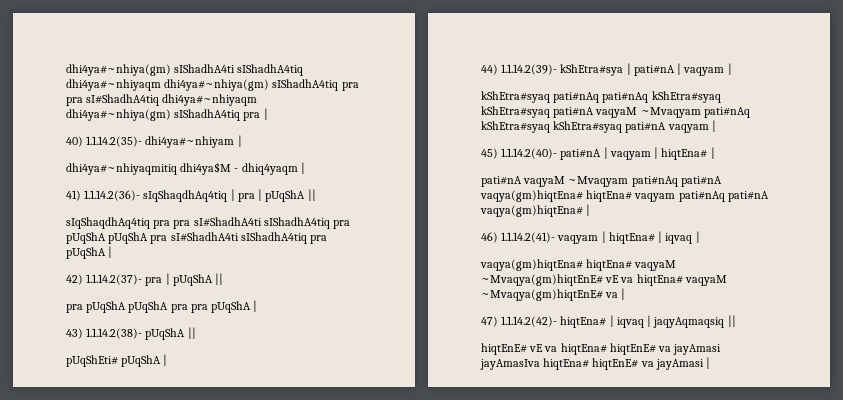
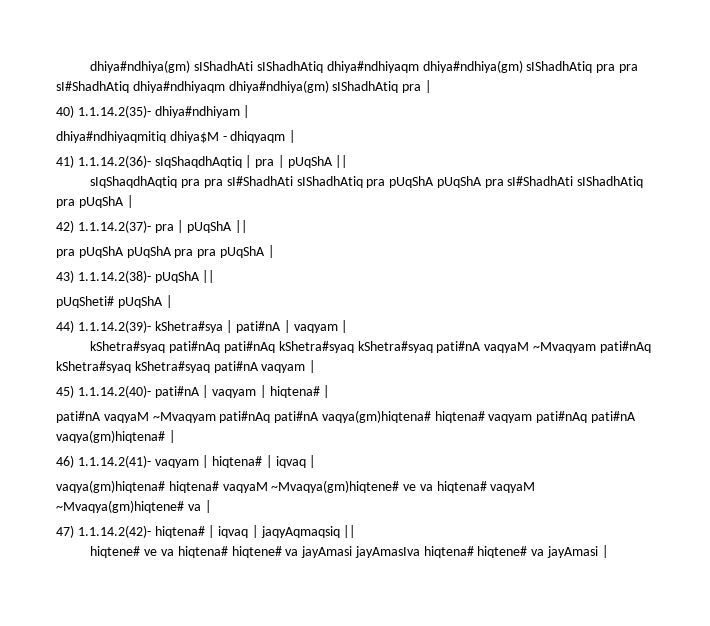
[66,64,304,76] [66,79,359,91] [66,94,258,106] [66,109,241,121] dhi4ya#~nhiya(gm) sIShadhA4ti sIShadhA4tiq dhi4ya#~nhiyaqm dhi4ya#~nhiya(gm) sIShadhA4tiq pra pra sI#ShadhA4tiq dhi4ya#~nhiyaqm dhi4ya#~nhiya(gm) sIShadhA4tiq -> [90,60,638,73] [56,80,399,93] dhiya#ndhiya(gm) sIShadhAti sIShadhAtiq dhiya#ndhiyaqm dhiya#ndhiya(gm) sIShadhAtiq pra pra sI#ShadhAtiq dhiya#ndhiyaqm dhiya#ndhiya(gm) sIShadhAtiq
[145,135,242,148] [66,162,298,175] dhi4ya#~nhiyam | // dhi4ya#~nhiyaqmitiq dhi4ya$M - dhiq4yaqm -> [154,105,250,118] [56,131,286,143] dhiya#ndhiyam | // dhiya#ndhiyaqmitiq dhiya$M - dhiqyaqm
[143,190,228,202] sIqShaqdhAq4tiq -> [154,156,242,168] sIqShaqdhAqtiq
[66,217,351,229] [66,232,307,244] sIqShaqdhAq4tiq pra pra sI#ShadhA4ti sIShadhA4tiq pra pUqShA pUqShA pra sI#ShadhA4ti sIShadhA4tiq -> [90,176,644,188] sIqShaqdhAqtiq pra pra sI#ShadhAti sIShadhAtiq pra pUqShA pUqShA pra sI#ShadhAti sIShadhAtiq
[66,355,118,367] pUqShEti# -> [56,296,114,308] pUqSheti#
[560,64,624,76] kShEtra#sya -> [154,321,223,333] kShetra#sya
[481,91,550,103] kShEtra#syaq -> [90,341,166,353] kShetra#syaq
[651,91,721,103] [481,106,750,118] [481,121,623,133] kShEtra#syaq kShEtra#syaq pati#nA vaqyaM ~Mvaqyam pati#nAq kShEtra#syaq kShEtra#syaq -> [278,341,651,353] [56,361,210,373] kShetra#syaq kShetra#syaq pati#nA vaqyaM ~Mvaqyam pati#nAq kShetra#syaq kShetra#syaq
[661,148,708,160] hiqtEna# -> [269,386,320,398] hiqtena#
[480,190,633,202] vaqya(gm)hiqtEna# hiqtEna# -> [321,410,485,423] vaqya(gm)hiqtena# hiqtena#
[480,205,583,217] vaqya(gm)hiqtEna# -> [56,430,165,443] vaqya(gm)hiqtena#
[608,232,655,244] hiqtEna# -> [212,456,263,468] hiqtena#
[480,259,677,271] [481,274,727,286] [481,289,603,301] vaqya(gm)hiqtEna# hiqtEna# vaqyaM ~Mvaqya(gm)hiqtEnE# vE va hiqtEna# vaqyaM ~Mvaqya(gm)hiqtEnE# -> [56,480,536,493] [56,500,184,513] vaqya(gm)hiqtena# hiqtena# vaqyaM ~Mvaqya(gm)hiqtene# ve va hiqtena# vaqyaM ~Mvaqya(gm)hiqtene#
[560,316,607,328] hiqtEna# -> [154,526,205,538] hiqtena#
[481,343,656,355] hiqtEnE# vE va hiqtEna# hiqtEnE# -> [90,546,282,558] hiqtene# ve va hiqtena# hiqtene#
[543,358,639,370] hiqtEna# hiqtEnE# -> [423,546,528,558] hiqtena# hiqtene#

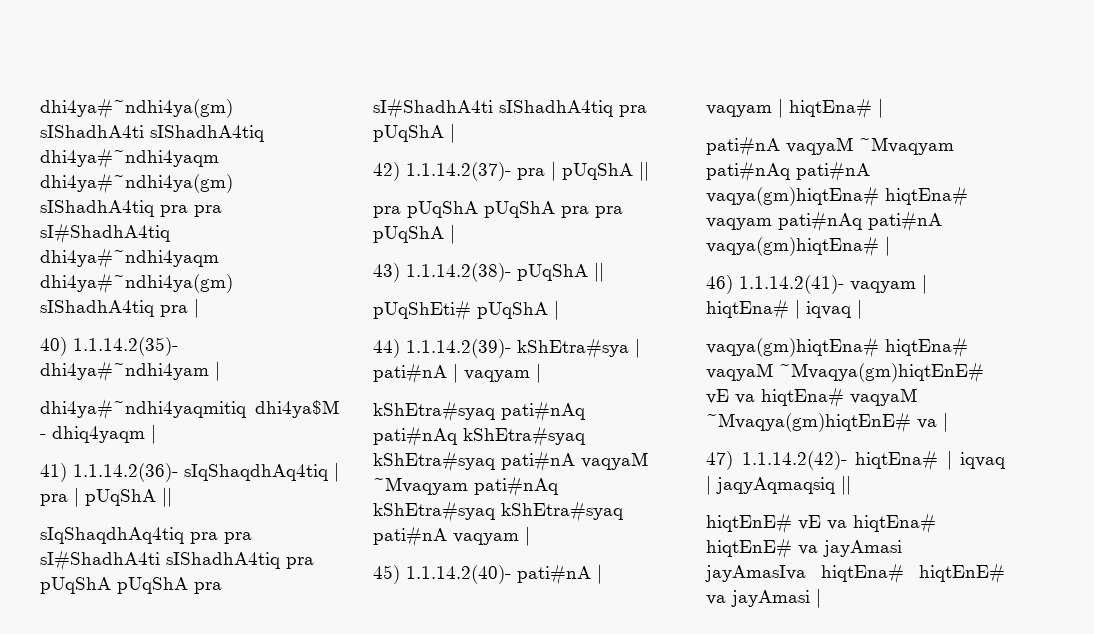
[90,60,638,73] [56,80,399,93] dhiya#ndhiya(gm) sIShadhAti sIShadhAtiq dhiya#ndhiyaqm dhiya#ndhiya(gm) sIShadhAtiq pra pra sI#ShadhAtiq dhiya#ndhiyaqm dhiya#ndhiya(gm) sIShadhAtiq -> [40,98,233,119] [40,125,265,142] [40,148,219,169] [40,173,233,194] [40,200,222,217] [40,223,171,244] [40,248,219,269] [40,273,233,294] [40,300,155,317] dhi4ya#~ndhi4ya(gm) sIShadhA4ti sIShadhA4tiq dhi4ya#~ndhi4yaqm dhi4ya#~ndhi4ya(gm) sIShadhA4tiq pra pra sI#ShadhA4tiq dhi4ya#~ndhi4yaqm dhi4ya#~ndhi4ya(gm) sIShadhA4tiq
[154,105,250,118] [56,131,286,143] dhiya#ndhiyam | // dhiya#ndhiyaqmitiq dhiya$M - dhiqyaqm -> [40,361,220,382] [40,399,339,420] [40,426,145,443] dhi4ya#~ndhi4yam | // dhi4ya#~ndhi4yaqmitiq dhi4ya$M - dhiq4yaqm
[154,156,242,168] sIqShaqdhAqtiq -> [184,464,329,481] sIqShaqdhAq4tiq
[90,176,644,188] sIqShaqdhAqtiq pra pra sI#ShadhAti sIShadhAtiq pra pUqShA pUqShA pra sI#ShadhAti sIShadhAtiq -> [40,527,252,544] [40,550,314,571] [40,577,222,594] [373,98,614,119] sIqShaqdhAq4tiq pra pra sI#ShadhA4ti sIShadhA4tiq pra pUqShA pUqShA pra sI#ShadhA4ti sIShadhA4tiq
[56,296,114,308] pUqSheti# -> [373,300,471,321] pUqShEti#
[154,321,223,333] kShetra#sya -> [517,338,629,359] kShEtra#sya
[90,341,166,353] kShetra#syaq -> [373,401,496,422] kShEtra#syaq
[278,341,651,353] [56,361,210,373] kShetra#syaq kShetra#syaq pati#nA vaqyaM ~Mvaqyam pati#nAq kShetra#syaq kShetra#syaq -> [463,426,586,447] [373,451,648,472] [373,476,559,497] [373,501,624,522] kShEtra#syaq kShEtra#syaq pati#nA vaqyaM ~Mvaqyam pati#nAq kShEtra#syaq kShEtra#syaq
[269,386,320,398] hiqtena# -> [789,98,872,119] hiqtEna#
[321,410,485,423] vaqya(gm)hiqtena# hiqtena# -> [706,186,968,207] vaqya(gm)hiqtEna# hiqtEna#
[56,430,165,443] vaqya(gm)hiqtena# -> [706,236,879,257] vaqya(gm)hiqtEna#
[212,456,263,468] hiqtena# -> [706,299,789,320] hiqtEna#
[56,480,536,493] [56,500,184,513] vaqya(gm)hiqtena# hiqtena# vaqyaM ~Mvaqya(gm)hiqtene# ve va hiqtena# vaqyaM ~Mvaqya(gm)hiqtene# -> [706,337,968,358] [706,362,984,383] [706,387,917,408] [706,412,911,433] vaqya(gm)hiqtEna# hiqtEna# vaqyaM ~Mvaqya(gm)hiqtEnE# vE va hiqtEna# vaqyaM ~Mvaqya(gm)hiqtEnE#
[154,526,205,538] hiqtena# -> [855,450,938,471] hiqtEna#
[90,546,282,558] hiqtene# ve va hiqtena# hiqtene# -> [706,513,936,534] [706,538,792,559] hiqtEnE# vE va hiqtEna# hiqtEnE#
[423,546,528,558] hiqtena# hiqtene# -> [821,563,1005,584] hiqtEna# hiqtEnE#

